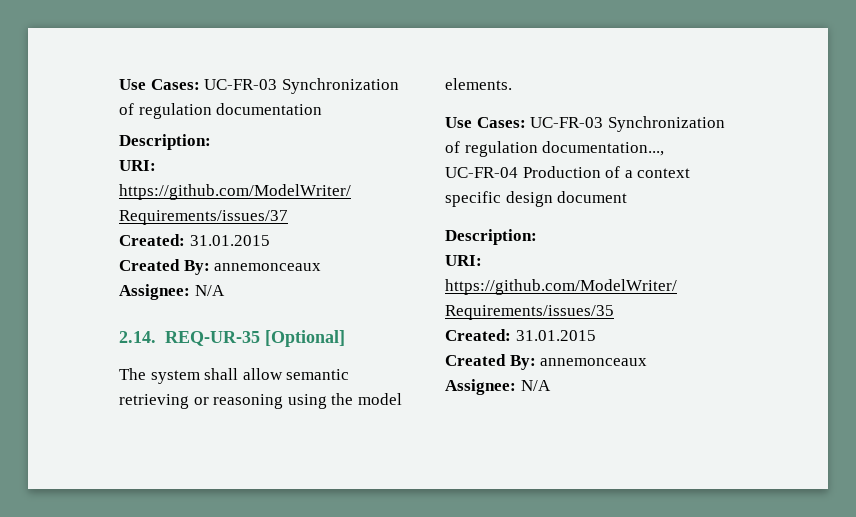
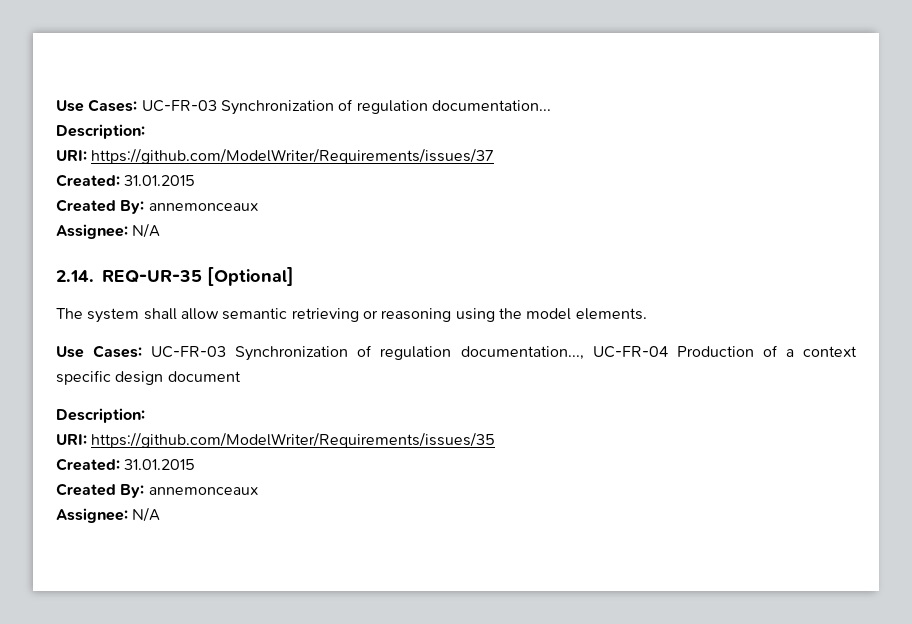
[119,78,399,94] [119,103,323,119] Use Cases: UC-FR-03 Synchronization of regulation documentation -> [56,99,551,115] Use Cases: UC-FR-03 Synchronization of regulation documentation...

